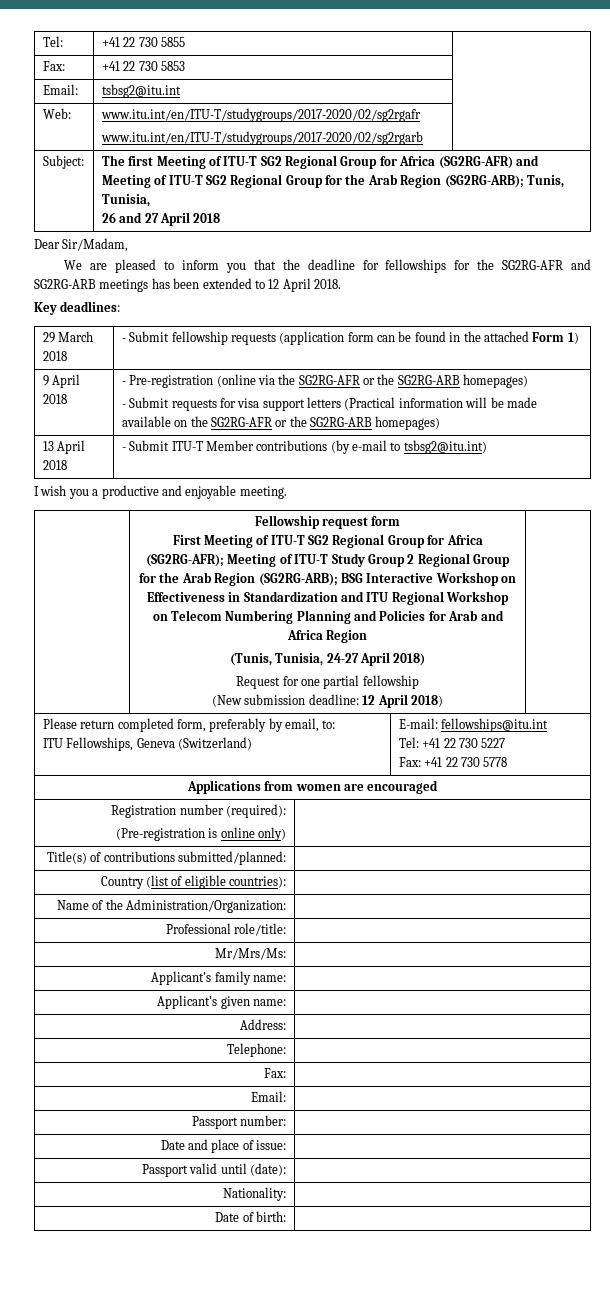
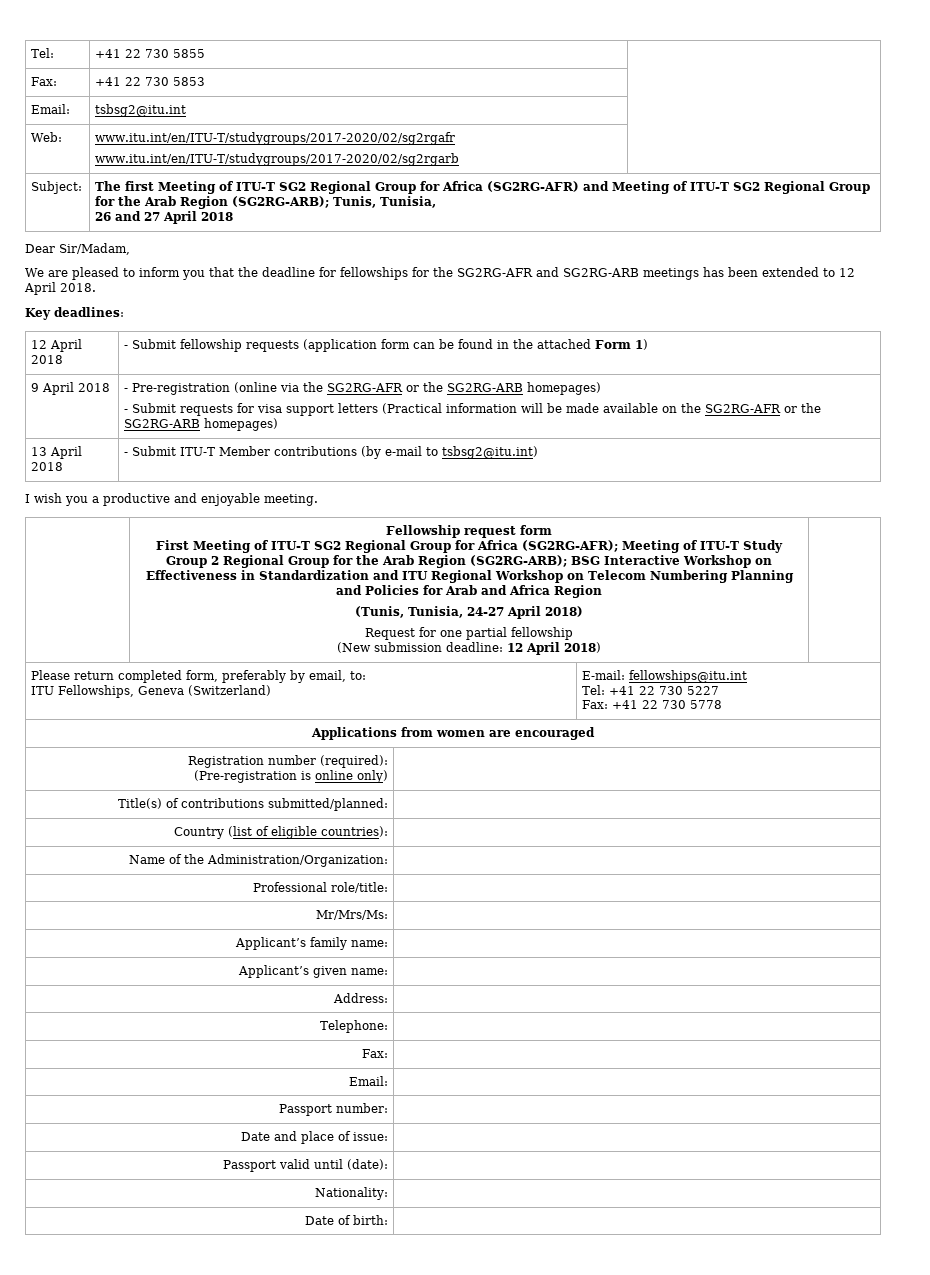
[42,331,94,343] 29 March -> [31,339,83,352] 12 April

